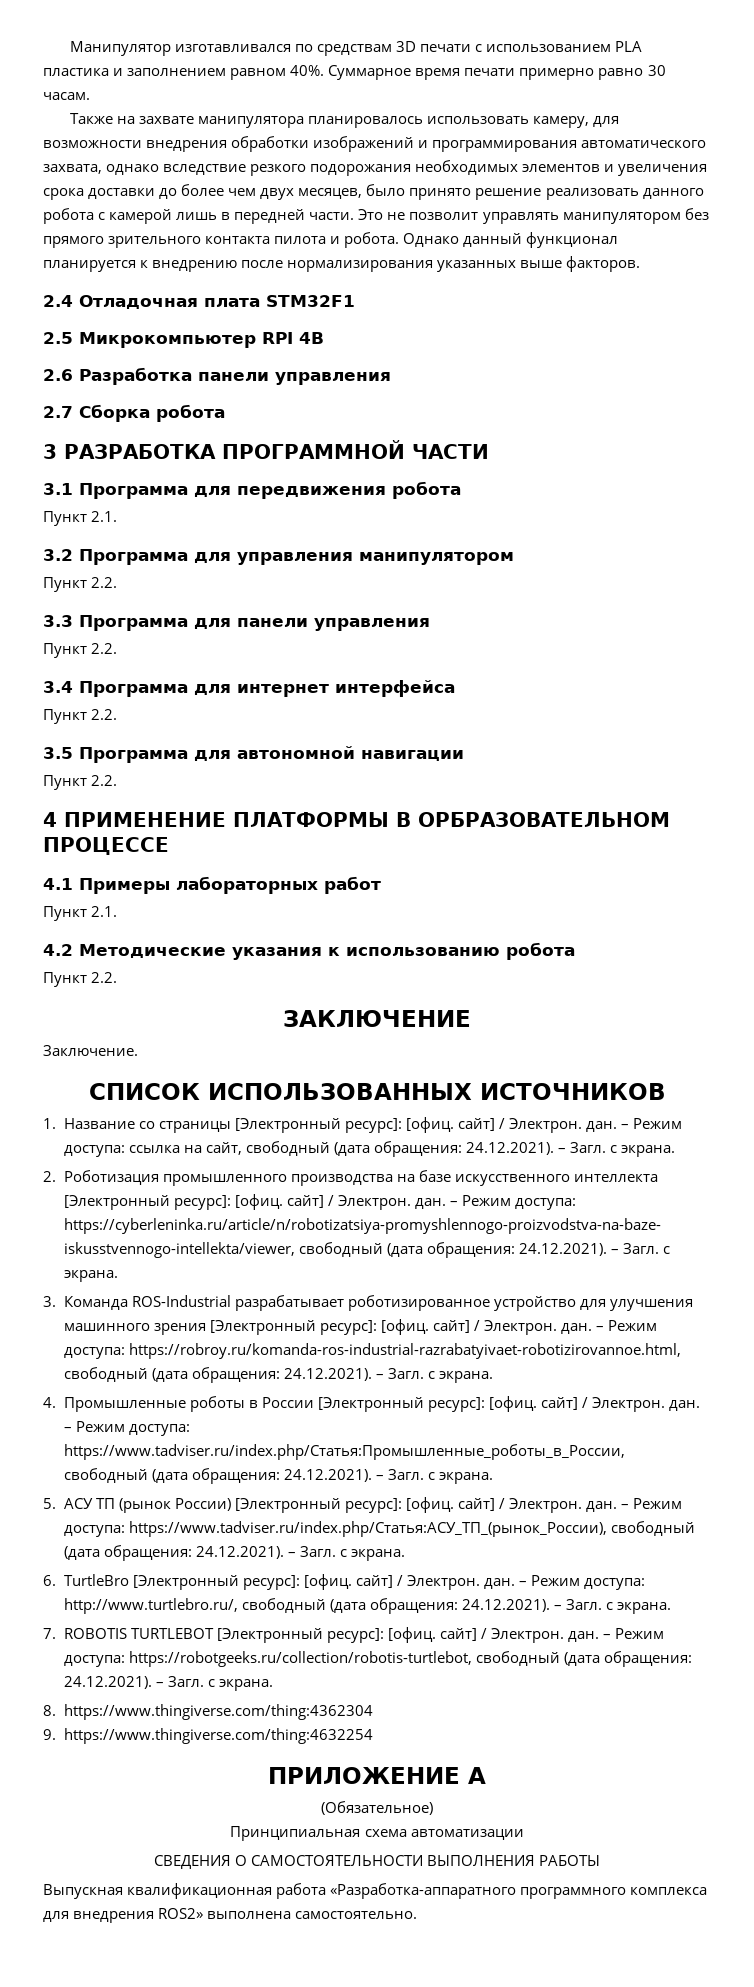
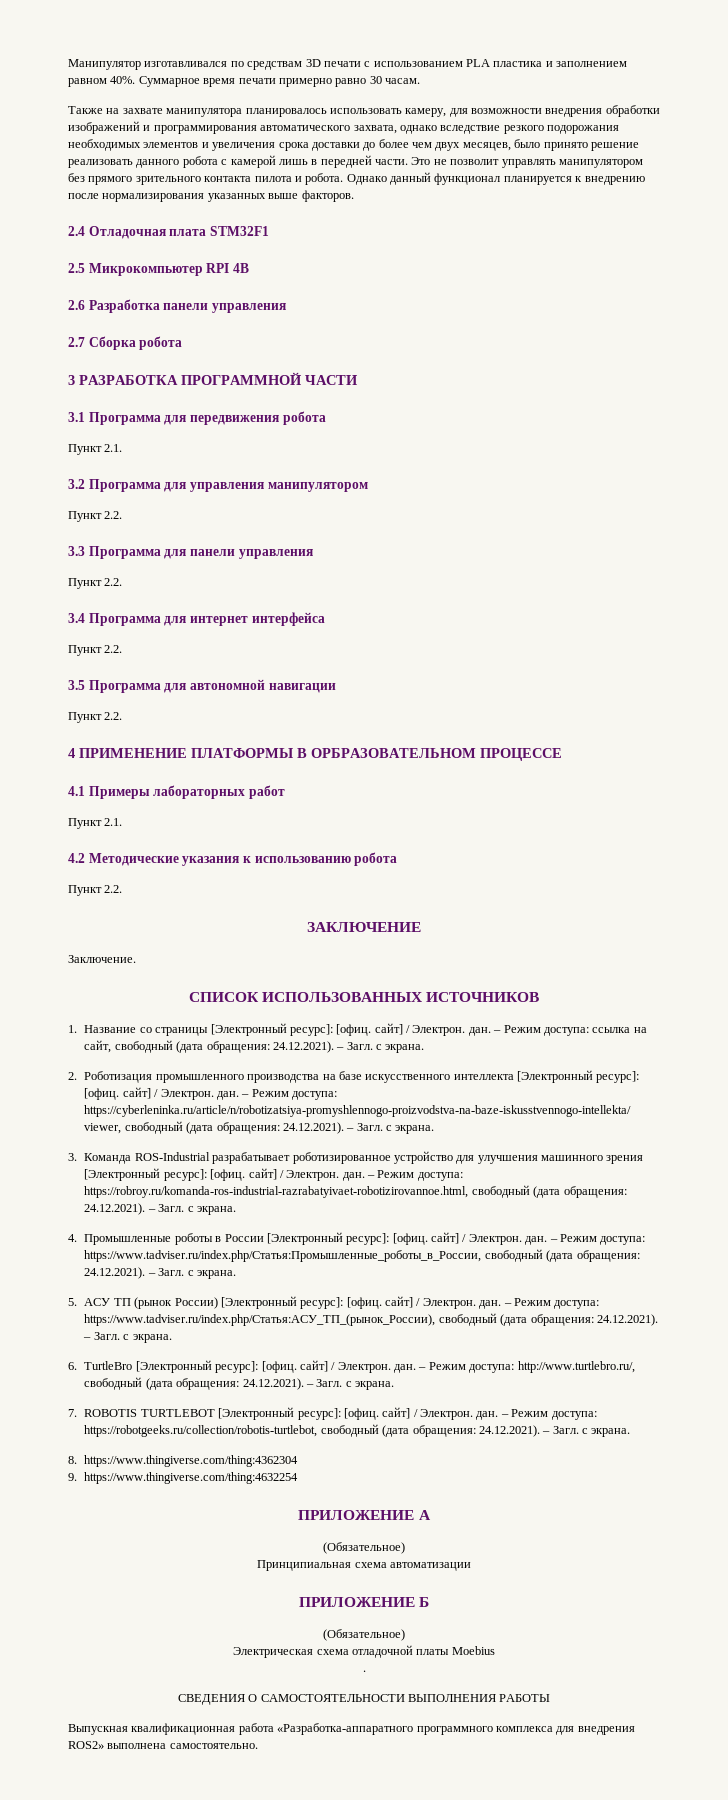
(524, 1834) none -> [298,1597,430,1607] [323,1629,405,1641] [233,1645,495,1658] [362,1670,366,1672] // ПРИЛОЖЕНИЕ Б // (Обязательное) // Электрическая схема отладочной платы Moebius // .

